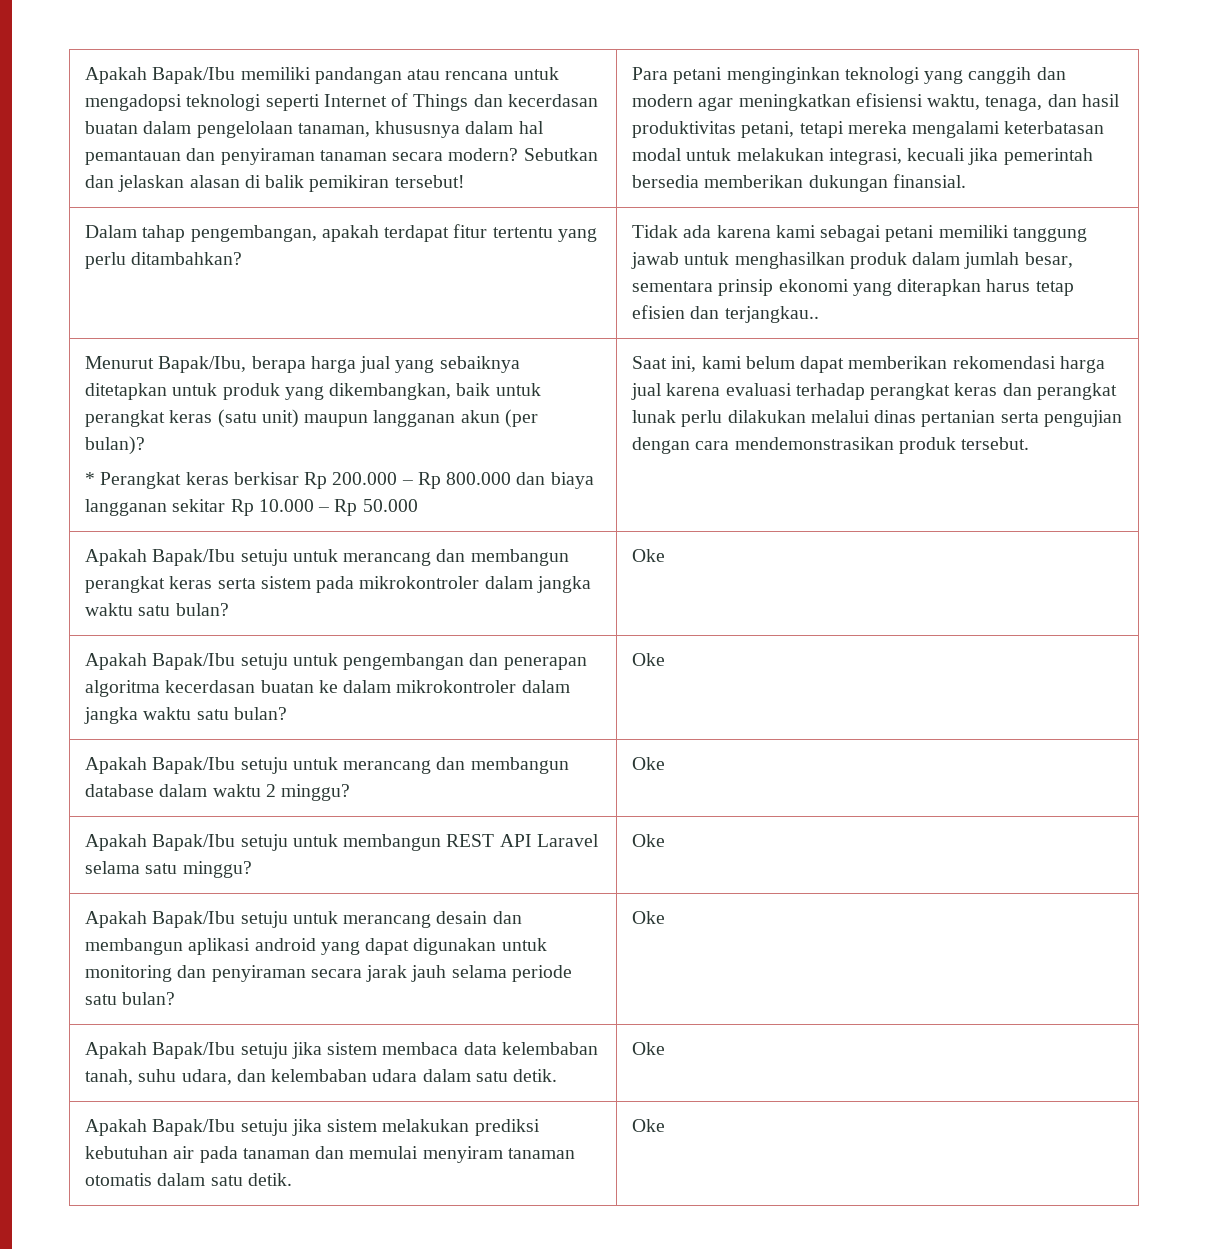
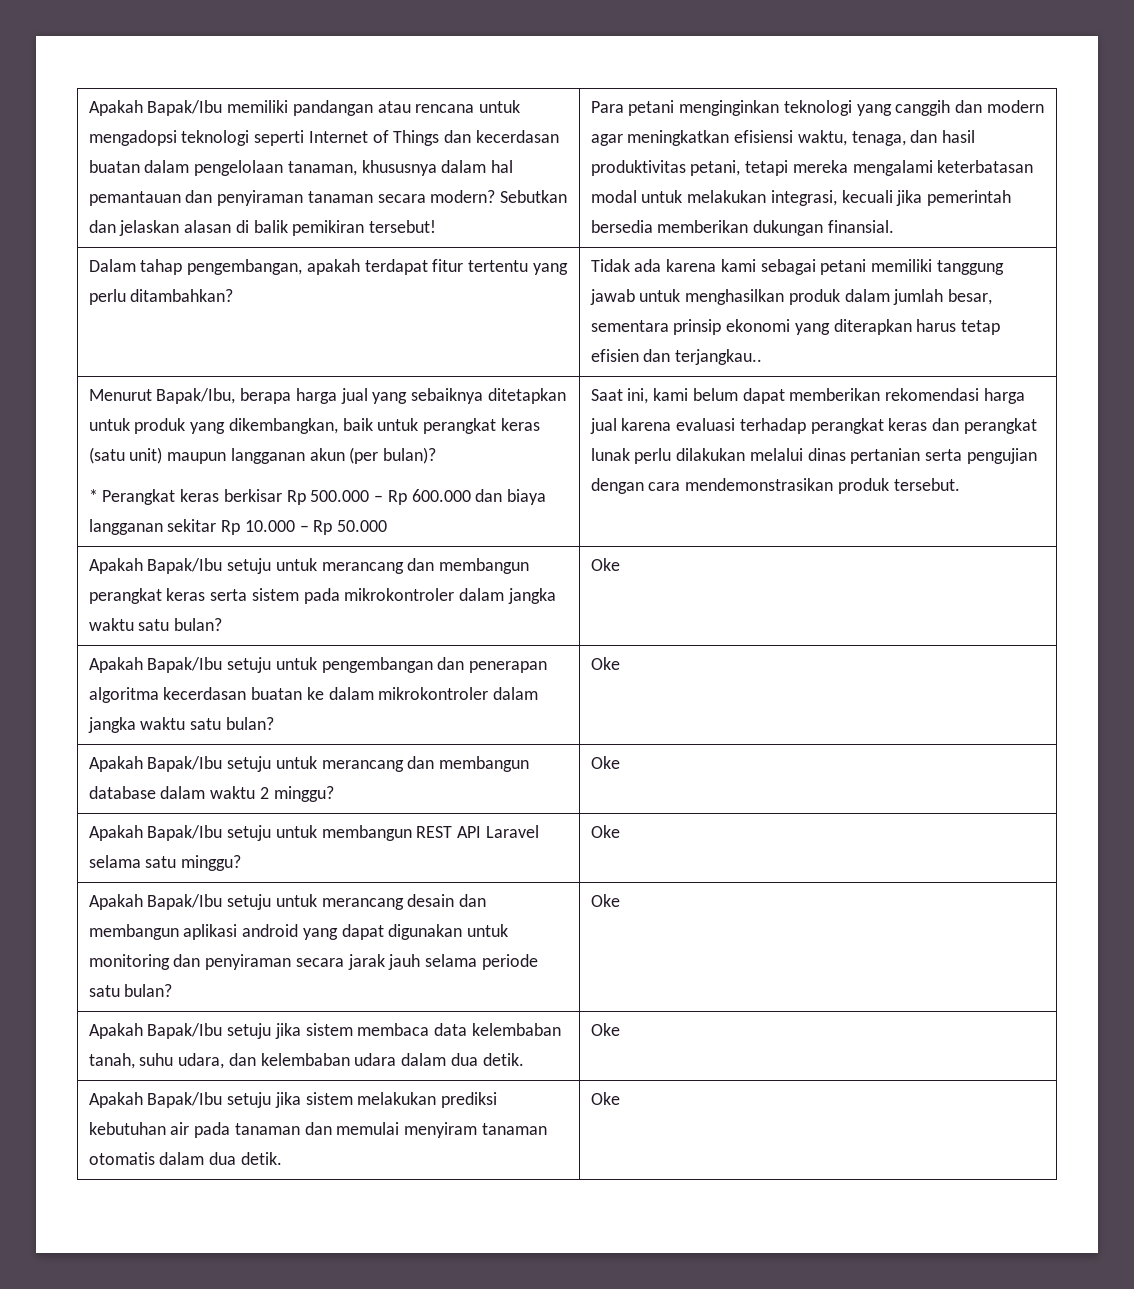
[332,472,512,489] 200.000 – Rp 800.000 -> [310,489,471,505] 500.000 – Rp 600.000
[475,1071,508,1082] satu -> [450,1053,478,1066] dua
[210,1175,243,1186] satu -> [209,1152,237,1165] dua

